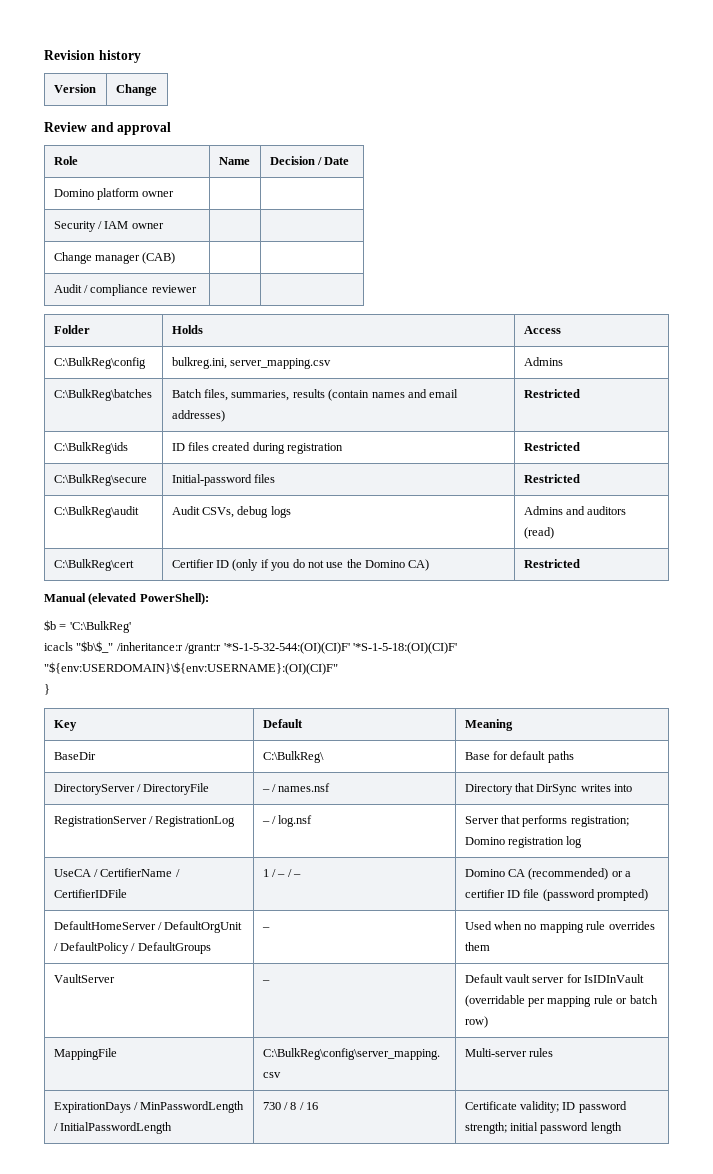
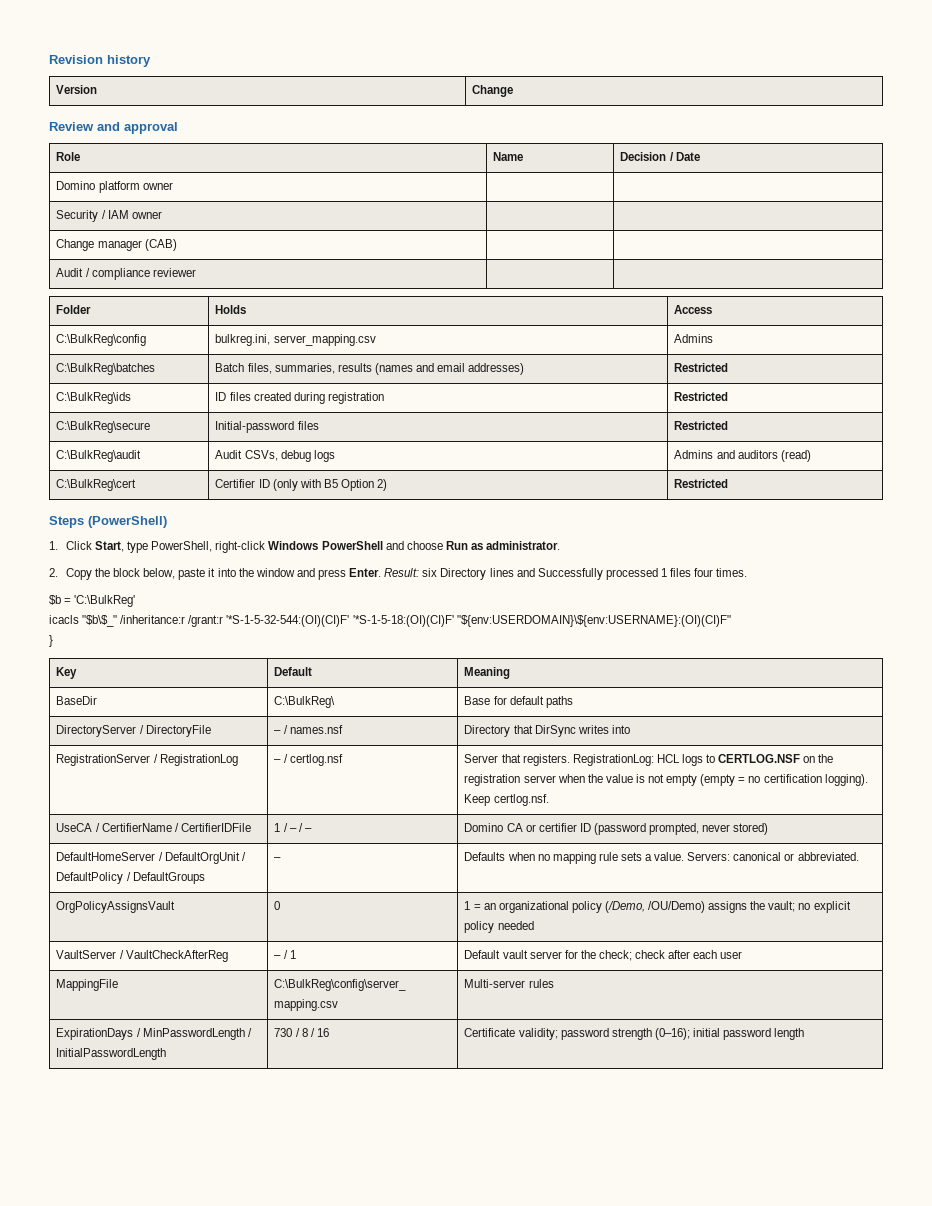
[328,389,405,401] (contain names -> [374,363,413,375] (names
[260,559,430,571] [523,559,580,568] [44,593,209,605] if you do not use the Domino CA) | Restricted // Manual (elevated PowerShell): -> [299,479,388,491] [674,479,729,488] [49,516,167,528] [49,541,561,553] [49,568,748,580] with B5 Option 2) | Restricted // Steps (PowerShell) // 1. Click Start, type PowerShell, right-click Windows PowerShell and choose Run as administrator. // 2. Copy the block below, paste it into the window and press Enter. Result: six Directory lines and Successfully processed 1 files four times.
[278,815,313,827] log.nsf -> [289,754,343,766] certlog.nsf
[522,815,629,827] [464,836,583,848] performs registration; Domino registration log -> [522,754,834,766] [464,774,868,786] [464,794,549,806] registers. RegistrationLog: HCL logs to CERTLOG.NSF on the registration server when the value is not empty (empty = no certification logging). Keep certlog.nsf.
[528,868,632,880] [464,889,649,901] (recommended) or a certifier ID file (password prompted) -> [525,823,769,835] or certifier ID (password prompted, never stored)
[464,921,492,930] Used -> [464,852,506,861] Defaults
[608,921,655,930] [464,942,490,951] overrides them -> [620,852,859,861] [56,901,176,913] [274,901,281,910] [464,901,851,913] [464,921,534,933] sets a value. Servers: canonical or abbreviated. // OrgPolicyAssignsVault | 0 | 1 = an organizational policy (/Demo, /OU/Demo) assigns the vault; no explicit policy needed
[261,980,270,983] | – -> [119,950,228,962] [274,950,296,959] / VaultCheckAfterReg | – / 1
[584,974,645,983] [464,995,658,1007] [464,1016,488,1028] IsIDInVault (overridable per mapping rule or batch row) -> [580,950,743,961] the check; check after each user
[562,1101,627,1113] [464,1122,507,1134] ID password strength; -> [560,1028,690,1040] password strength (0–16);

